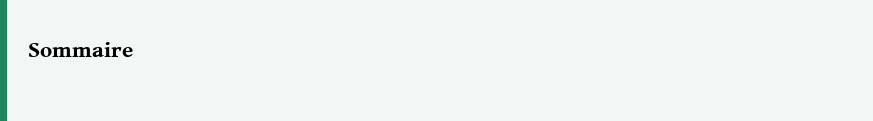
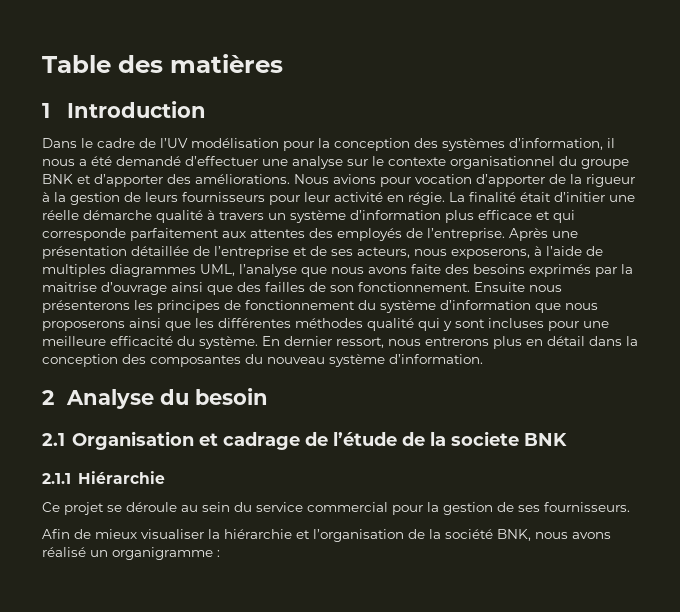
[28,42,133,57] Sommaire -> [42,54,283,73] [42,101,207,118] [42,138,615,151] [42,156,629,169] [42,174,635,187] [42,192,635,205] [42,210,575,223] [42,228,578,241] [42,246,603,259] [42,264,633,277] [42,282,562,295] [42,300,598,313] [42,318,609,331] [42,336,638,349] [42,354,483,367] [42,388,269,409] [42,431,567,450] [42,471,165,484] [42,502,630,515] [42,529,611,542] [42,547,220,560] Table des matières // 1 Introduction // Dans le cadre de l’UV modélisation pour la conception des systèmes d’information, il nous a été demandé d’effectuer une analyse sur le contexte organisationnel du groupe BNK et d’apporter des améliorations. Nous avions pour vocation d’apporter de la rigueur à la gestion de leurs fournisseurs pour leur activité en régie. La finalité était d’initier une réelle démarche qualité à travers un système d’information plus efficace et qui corresponde parfaitement aux attentes des employés de l’entreprise. Après une présentation détaillée de l’entreprise et de ses acteurs, nous exposerons, à l’aide de multiples diagrammes UML, l’analyse que nous avons faite des besoins exprimés par la maitrise d’ouvrage ainsi que des failles de son fonctionnement. Ensuite nous présenterons les principes de fonctionnement du système d’information que nous proposerons ainsi que les différentes méthodes qualité qui y sont incluses pour une meilleure efficacité du système. En dernier ressort, nous entrerons plus en détail dans la conception des composantes du nouveau système d’information. // 2 Analyse du besoin // 2.1 Organisation et cadrage de l’étude de la societe BNK // 2.1.1 Hiérarchie // Ce projet se déroule au sein du service commercial pour la gestion de ses fournisseurs. // Afin de mieux visualiser la hiérarchie et l’organisation de la société BNK, nous avons réalisé un organigramme :

